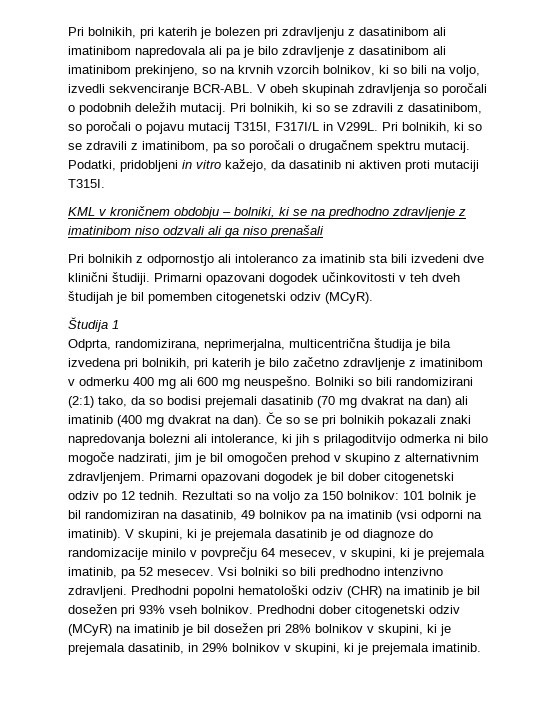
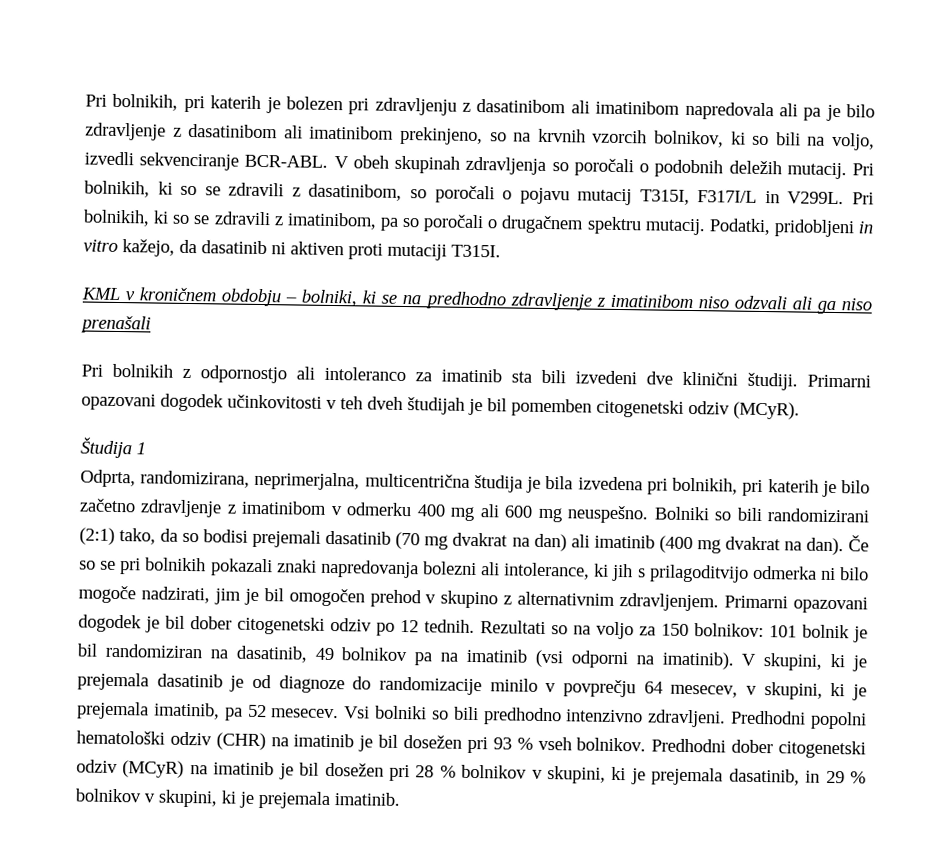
[139,605,165,614] 93% -> [492,737,533,750] 93 %
[285,624,311,633] 28% -> [415,765,456,778] 28 %
[202,643,228,652] 29% -> [825,770,867,784] 29 %

